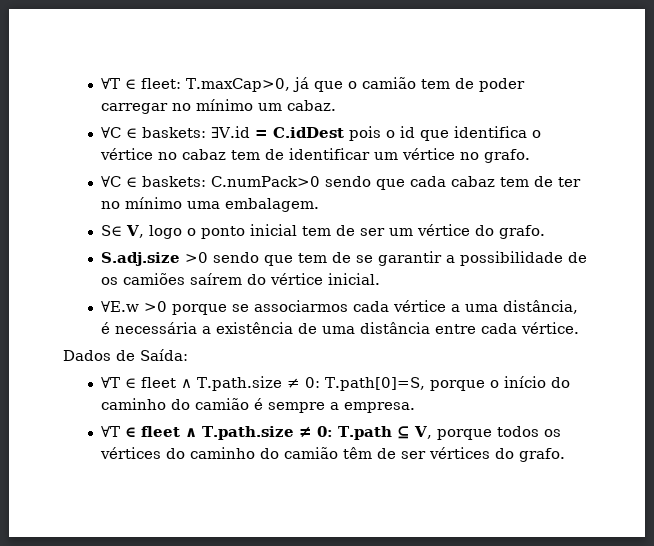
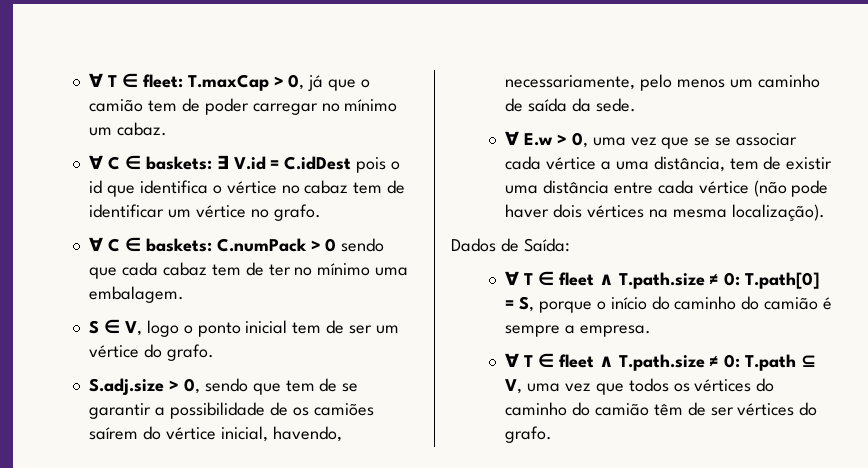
[100,78,290,92] ∀T ∈ fleet: T.maxCap>0, -> [89,73,305,91] ∀ T ∈ fleet: T.maxCap > 0,
[100,126,250,138] ∀C ∈ baskets: ∃V.id -> [89,155,266,170] ∀ C ∈ baskets: ∃ V.id
[100,176,320,187] ∀C ∈ baskets: C.numPack>0 -> [89,237,337,252] ∀ C ∈ baskets: C.numPack > 0
[100,225,122,236] S∈ -> [89,319,121,334] S ∈
[184,252,208,263] >0 -> [169,378,201,394] > 0,
[327,273,380,285] [100,300,348,315] inicial. // ∀E.w >0 porque se associarmos -> [220,426,342,442] [505,74,820,91] [505,98,636,112] [505,131,798,149] inicial, havendo, necessariamente, pelo menos um caminho de saída da sede. // ∀ E.w > 0, uma vez que se se associar
[100,322,579,334] é necessária a existência de uma distância entre cada vértice. -> [729,156,833,170] [505,180,829,197] [505,204,825,221] tem de existir uma distância entre cada vértice (não pode haver dois vértices na mesma localização).
[100,376,425,391] ∀T ∈ fleet ∧ T.path.size ≠ 0: T.path[0]=S, -> [505,271,820,289] [505,296,535,312] ∀ T ∈ fleet ∧ T.path.size ≠ 0: T.path[0] = S,
[100,426,120,437] ∀T -> [505,353,534,367] ∀ T
[436,429,492,440] porque -> [527,383,624,395] uma vez que

